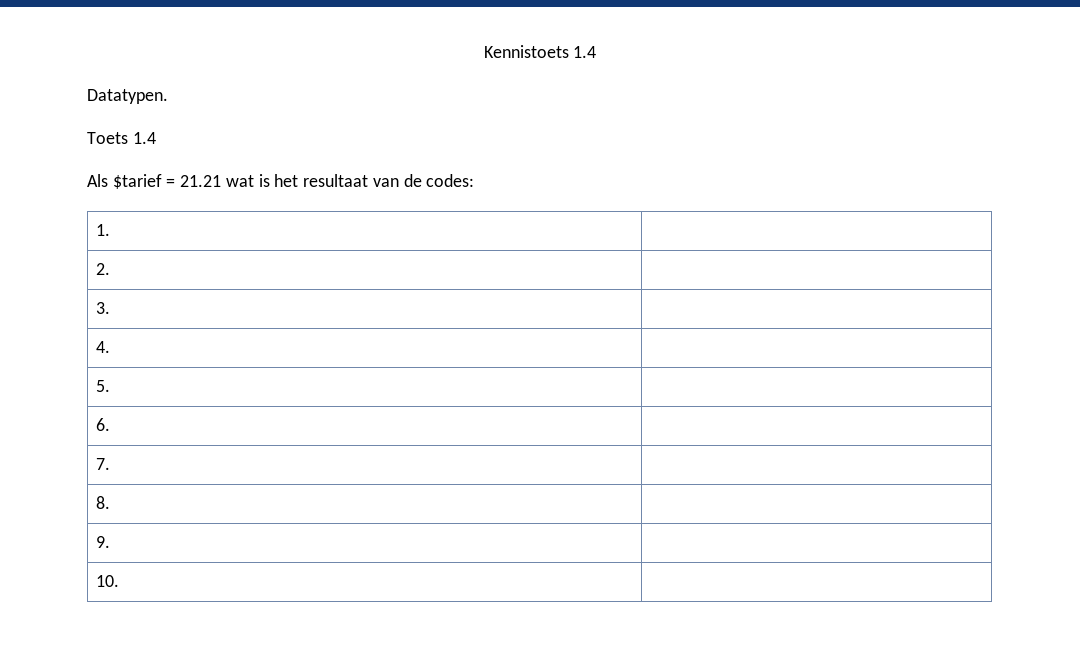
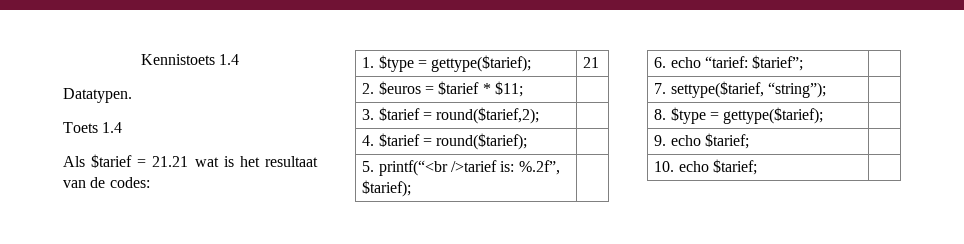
[95,263,110,275] [95,302,110,314] [95,341,110,353] [95,380,110,392] [95,418,110,431] | // 2. | // 3. | // 4. | // 5. | // 6. -> [378,55,532,72] [583,57,600,68] [362,81,523,97] [362,107,540,124] [362,133,528,150] [362,160,560,176] [362,180,412,197] [654,55,804,71] $type = gettype($tarief); | 21 // 2. $euros = $tarief * $11; | // 3. $tarief = round($tarief,2); | // 4. $tarief = round($tarief); | // 5. printf(“<br />tarief is: %.2f”, $tarief); | // 6. echo “tarief: $tarief”;
(110, 464) none -> [670,81,826,98] settype($tarief, “string”);
(110, 502) none -> [670,107,824,124] $type = gettype($tarief);
(110, 542) none -> [670,133,749,149] echo $tarief;
(119, 581) none -> [678,159,757,175] echo $tarief;

